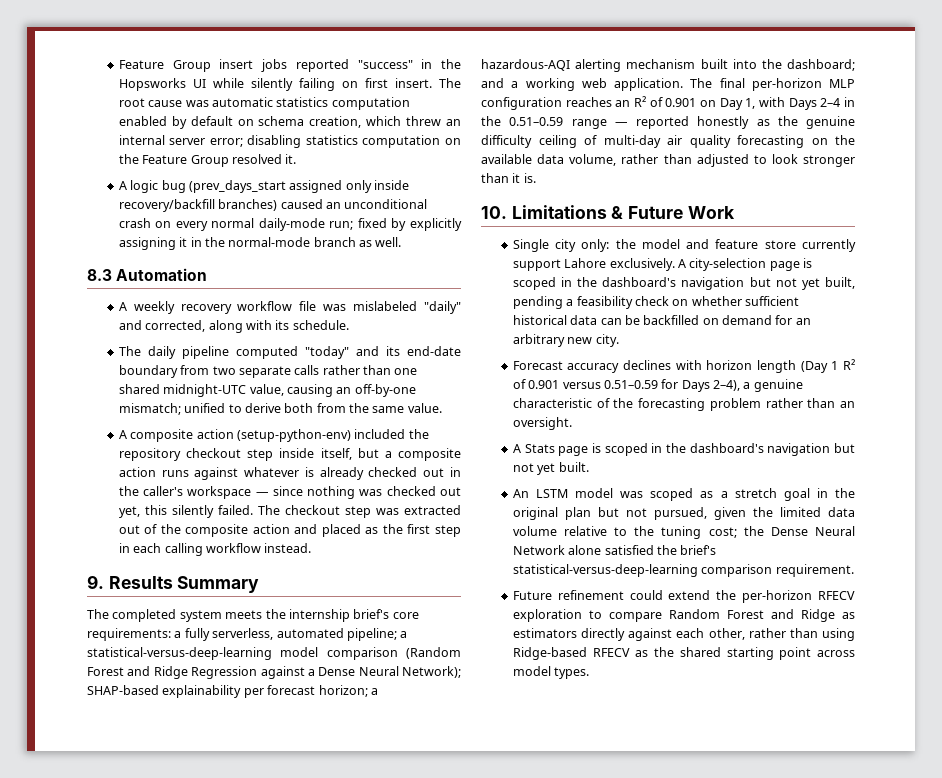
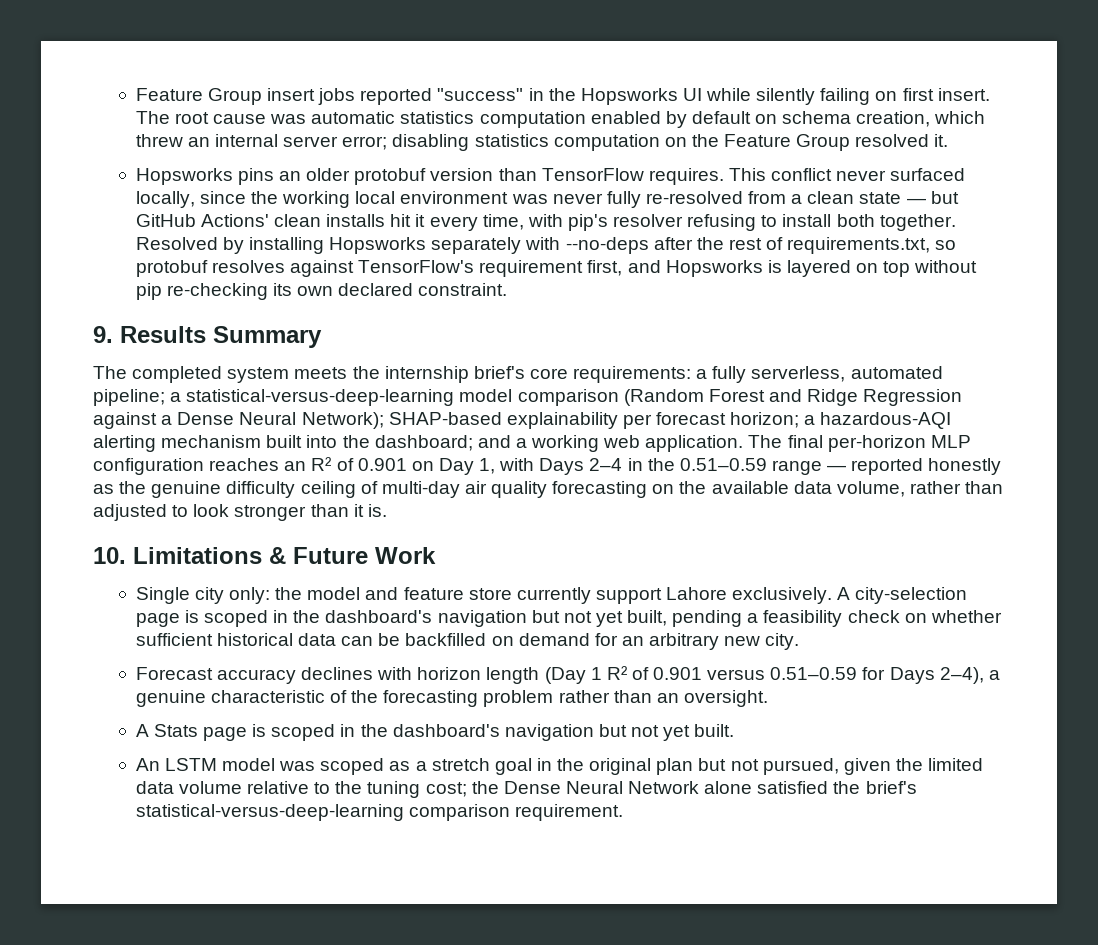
[118,180,410,193] [118,199,428,212] [118,218,462,231] [118,237,402,250] [87,268,208,281] [118,301,462,314] [118,320,349,333] [118,346,461,359] [118,365,418,378] [118,384,416,397] [118,403,442,415] [118,429,429,442] [118,448,461,461] [118,467,461,480] [118,486,461,499] [118,505,461,518] [118,524,462,537] [118,543,312,556] A logic bug (prev_days_start assigned only inside recovery/backfill branches) caused an unconditional crash on every normal daily-mode run; fixed by explicitly assigning it in the normal-mode branch as well. // 8.3 Automation // A weekly recovery workflow file was mislabeled "daily" and corrected, along with its schedule. // The daily pipeline computed "today" and its end-date boundary from two separate calls rather than one shared midnight-UTC value, causing an off-by-one mismatch; unified to derive both from the same value. // A composite action (setup-python-env) included the repository checkout step inside itself, but a composite action runs against whatever is already checked out in the caller's workspace — since nothing was checked out yet, this silently failed. The checkout step was extracted out of the composite action and placed as the first step in each calling workflow instead. -> [135,168,966,185] [135,191,959,208] [135,214,956,231] [135,237,957,254] [135,260,978,277] [135,283,508,300] Hopsworks pins an older protobuf version than TensorFlow requires. This conflict never surfaced locally, since the working local environment was never fully re-resolved from a clean state — but GitHub Actions' clean installs hit it every time, with pip's resolver refusing to install both together. Resolved by installing Hopsworks separately with --no-deps after the rest of requirements.txt, so protobuf resolves against TensorFlow's requirement first, and Hopsworks is layered on top without pip re-checking its own declared constraint.
[512,590,855,603] [512,609,855,622] [512,628,855,641] [512,647,855,660] [512,666,590,679] // Future refinement could extend the per-horizon RFECV exploration to compare Random Forest and Ridge as estimators directly against each other, rather than using Ridge-based RFECV as the shared starting point across model types. -> (623, 812) none

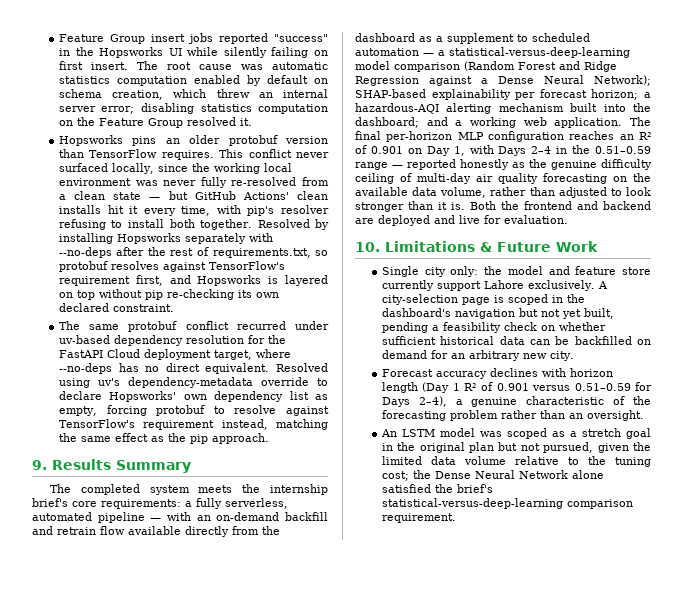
(508, 289) none -> [58,321,329,332] [58,335,286,346] [58,349,291,360] [58,363,328,374] [58,377,328,388] [58,391,328,402] [58,405,329,416] [58,419,328,430] [58,433,269,444] // The same protobuf conflict recurred under uv-based dependency resolution for the FastAPI Cloud deployment target, where --no-deps has no direct equivalent. Resolved using uv's dependency-metadata override to declare Hopsworks' own dependency list as empty, forcing protobuf to resolve against TensorFlow's requirement instead, matching the same effect as the pip approach.
[93,389,165,406] pipeline; -> [97,512,328,523] [32,526,280,537] [355,33,590,44] [355,48,434,56] pipeline — with an on-demand backfill and retrain flow available directly from the dashboard as a supplement to scheduled automation —
(387, 510) none -> [470,201,651,210] [355,215,568,226] Both the frontend and backend are deployed and live for evaluation.
[135,724,735,741] // A Stats page is scoped in the dashboard's navigation but not yet built. -> (644, 415) none

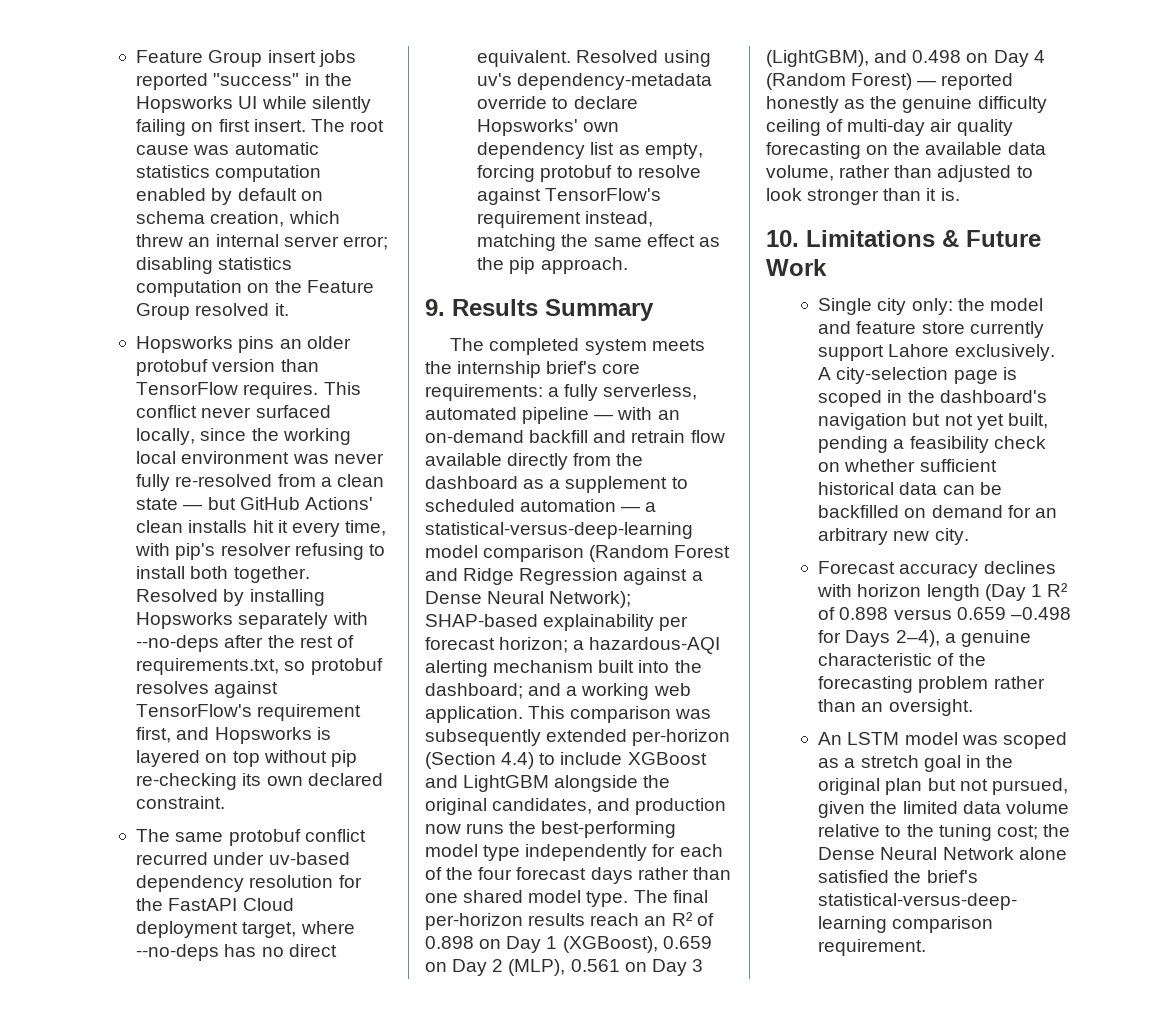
[630,117,651,126] [355,131,615,142] The final per-horizon MLP configuration reaches -> [528,706,712,723] [425,729,731,746] [425,752,707,769] [425,775,671,792] [425,798,727,815] [425,821,677,838] [425,844,723,861] [425,867,731,884] [425,890,708,907] [425,913,640,930] This comparison was subsequently extended per-horizon (Section 4.4) to include XGBoost and LightGBM alongside the original candidates, and production now runs the best-performing model type independently for each of the four forecast days rather than one shared model type. The final per-horizon results reach
[370,145,651,156] [355,162,388,170] 0.901 on Day 1, with Days 2–4 in the 0.51–0.59 range -> [425,936,712,953] [425,959,703,976] [766,50,1045,67] [766,73,913,90] 0.898 on Day 1 (XGBoost), 0.659 on Day 2 (MLP), 0.561 on Day 3 (LightGBM), and 0.498 on Day 4 (Random Forest)
[470,201,651,210] [355,215,568,226] Both the frontend and backend are deployed and live for evaluation. -> (960, 194) none
[496,383,631,391] 0.901 versus 0.51–0.59 -> [839,607,1071,620] 0.898 versus 0.659 –0.498

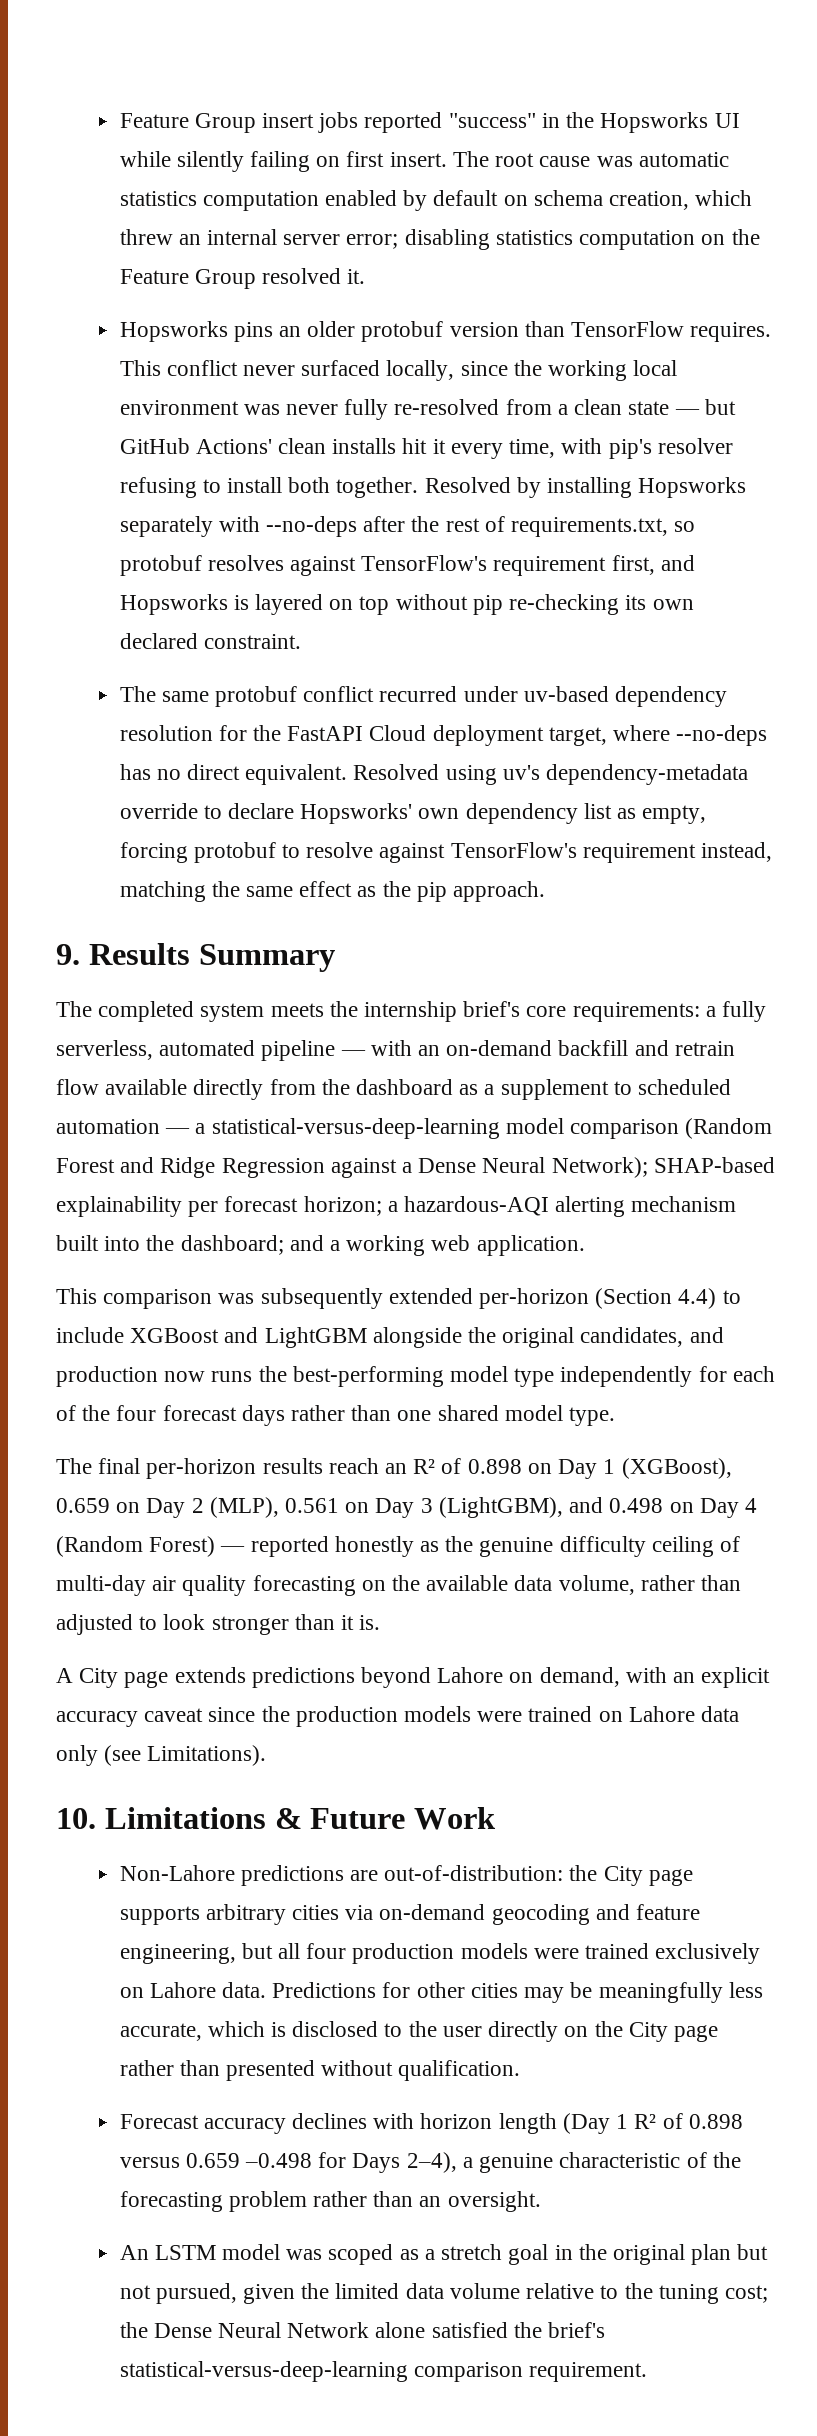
(523, 714) none -> (585, 1245) //
(629, 899) none -> (616, 1416) //
(960, 194) none -> [56,1667,771,1688] [56,1706,740,1727] [56,1745,267,1766] // A City page extends predictions beyond Lahore on demand, with an explicit accuracy caveat since the production models were trained on Lahore data only (see Limitations).
[818,298,1043,315] [818,321,1044,338] [818,344,1055,361] [818,367,1017,384] [818,390,1047,407] [818,413,1048,430] [818,436,1046,453] [818,459,997,472] [818,482,1002,495] [818,505,1057,518] [818,528,969,545] Single city only: the model and feature store currently support Lahore exclusively. A city-selection page is scoped in the dashboard's navigation but not yet built, pending a feasibility check on whether sufficient historical data can be backfilled on demand for an arbitrary new city. -> [119,1865,693,1886] [119,1904,701,1925] [119,1943,761,1964] [119,1982,763,2003] [119,2021,718,2042] [119,2060,521,2081] Non-Lahore predictions are out-of-distribution: the City page supports arbitrary cities via on-demand geocoding and feature engineering, but all four production models were trained exclusively on Lahore data. Predictions for other cities may be meaningfully less accurate, which is disclosed to the user directly on the City page rather than presented without qualification.

